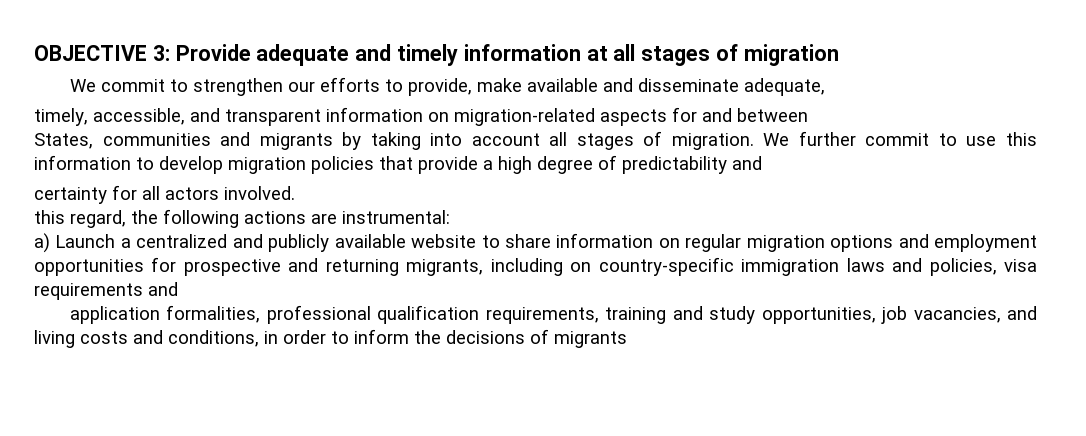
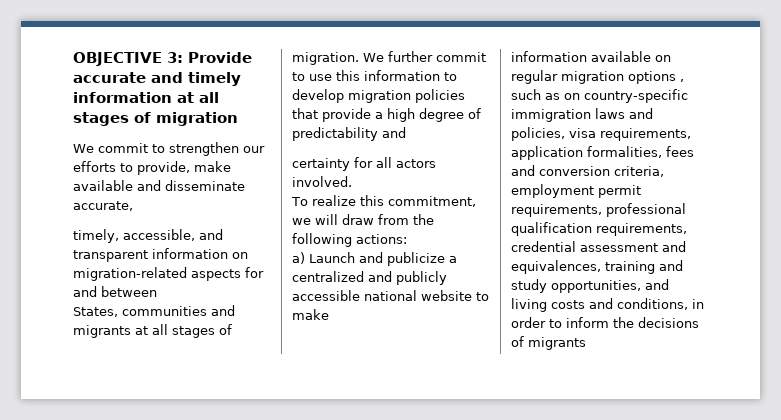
[256,44,350,66] adequate -> [73,72,146,83] accurate
[743,78,825,96] adequate, -> [73,201,133,211] accurate,
[342,132,540,150] by taking into account -> [135,326,148,335] at
[34,209,450,228] this regard, the following actions are instrumental: -> [291,195,476,207] [292,214,434,225] [292,233,407,247] To realize this commitment, we will draw from the following actions:
(116, 241) none -> [359,252,445,266] and publicize
[334,233,1037,252] [34,257,563,276] available website to share information on regular migration options and employment opportunities for prospective and returning migrants, including -> [292,290,489,301] [292,309,329,320] [511,51,671,62] [511,70,684,84] [511,89,560,100] accessible national website to make // information available on regular migration options , such as
[34,282,178,300] [69,305,599,324] requirements and // application formalities, professional qualification requirements, -> [600,128,691,141] [511,146,694,160] [511,165,664,177] [511,184,641,198] [511,203,686,217] [511,222,687,236] [511,241,686,252] [511,260,601,274] requirements, application formalities, fees and conversion criteria, employment permit requirements, professional qualification requirements, credential assessment and equivalences,
[881,306,1001,324] job vacancies, -> (641, 286) none

